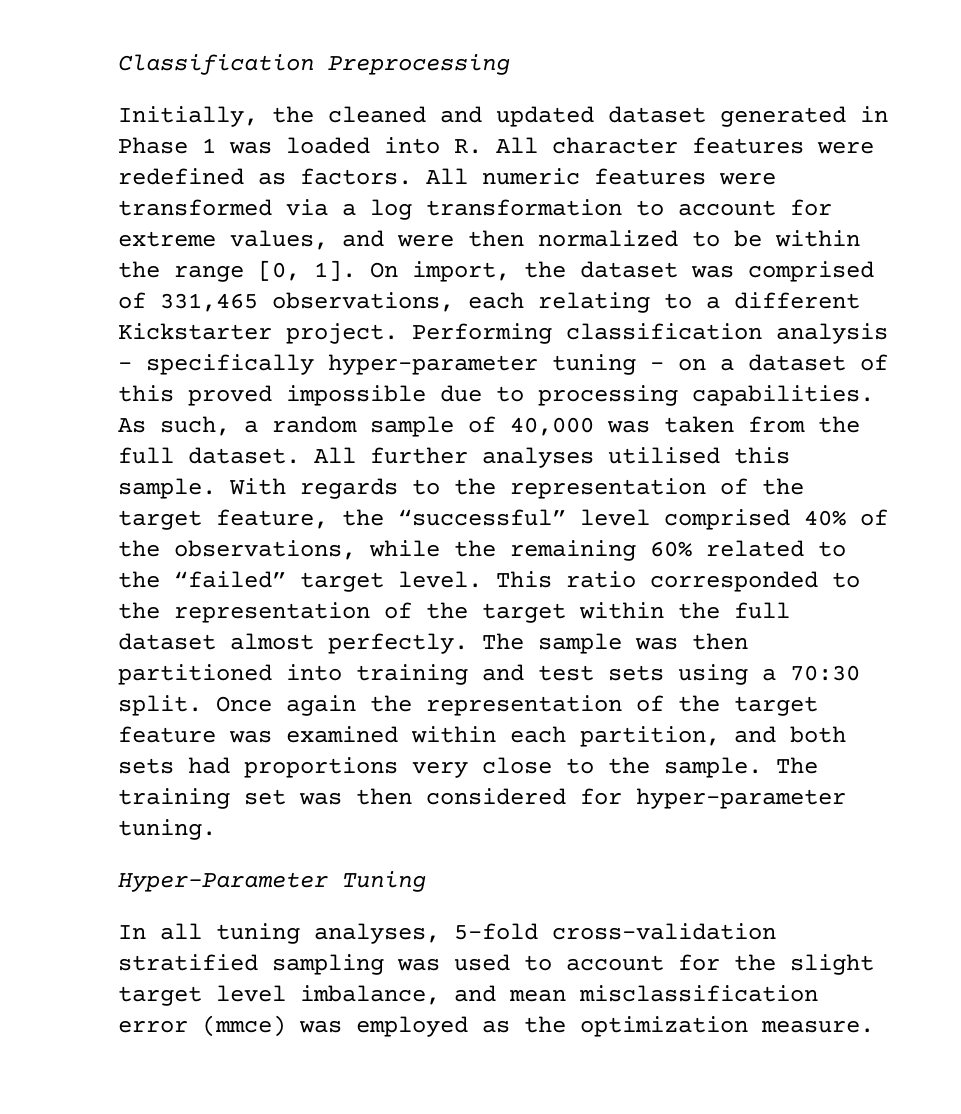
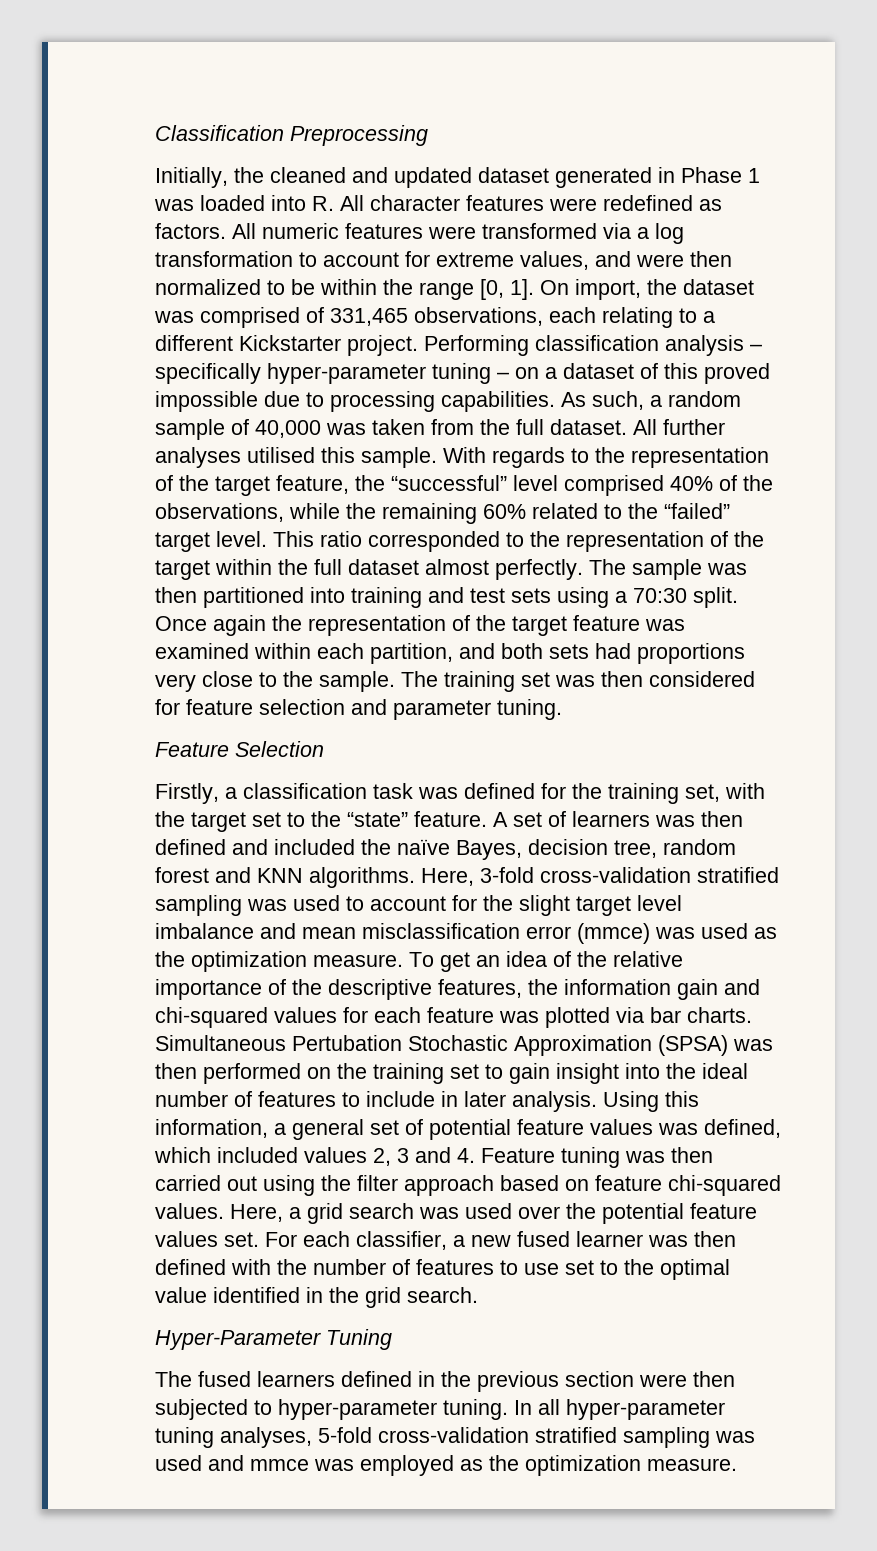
[636,788,846,809] [118,819,216,840] [118,871,426,892] [118,923,538,944] hyper-parameter tuning. // Hyper-Parameter Tuning // In all tuning analyses, 5-fold -> [186,699,562,720] [155,741,324,757] [155,783,765,804] [155,811,743,832] [155,839,736,860] [155,867,534,888] feature selection and parameter tuning. // Feature Selection // Firstly, a classification task was defined for the training set, with the target set to the “state” feature. A set of learners was then defined and included the naïve Bayes, decision tree, random forest and KNN algorithms. Here, 3-fold
[300,985,440,1005] imbalance, -> [155,923,254,939] imbalance
(342, 1026) none -> [701,923,777,939] [155,951,683,972] [155,979,760,1000] [155,1007,752,1028] [155,1035,773,1056] [155,1063,748,1084] [155,1091,699,1112] [155,1119,781,1140] [154,1147,713,1168] [155,1175,781,1196] [155,1203,757,1224] [155,1231,736,1250] [155,1259,730,1280] [155,1287,478,1308] [155,1329,392,1350] [155,1371,735,1392] [155,1399,725,1420] [155,1427,755,1448] [155,1455,354,1471] used as the optimization measure. To get an idea of the relative importance of the descriptive features, the information gain and chi-squared values for each feature was plotted via bar charts. Simultaneous Pertubation Stochastic Approximation (SPSA) was then performed on the training set to gain insight into the ideal number of features to include in later analysis. Using this information, a general set of potential feature values was defined, which included values 2, 3 and 4. Feature tuning was then carried out using the filter approach based on feature chi-squared values. Here, a grid search was used over the potential feature values set. For each classifier, a new fused learner was then defined with the number of features to use set to the optimal value identified in the grid search. // Hyper-Parameter Tuning // The fused learners defined in the previous section were then subjected to hyper-parameter tuning. In all hyper-parameter tuning analyses, 5-fold cross-validation stratified sampling was used and mmce was

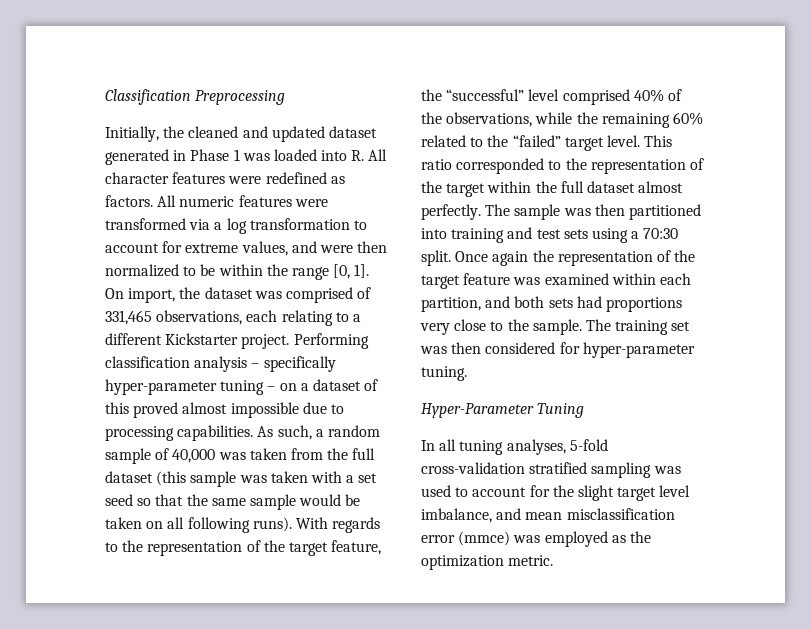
(770, 373) none -> [182,402,228,414] almost
[550,419,725,435] [155,447,437,468] dataset. All further analyses utilised this sample. -> [105,471,378,487] [105,494,361,510] [105,517,292,533] dataset (this sample was taken with a set seed so that the same sample would be taken on all following runs).
[186,699,562,720] [155,741,324,757] [155,783,765,804] [155,811,743,832] [155,839,736,860] [155,867,534,888] feature selection and parameter tuning. // Feature Selection // Firstly, a classification task was defined for the training set, with the target set to the “state” feature. A set of learners was then defined and included the naïve Bayes, decision tree, random forest and KNN algorithms. Here, 3-fold -> [582,342,695,358] [421,366,467,381] [421,403,585,418] [421,439,608,455] hyper-parameter tuning. // Hyper-Parameter Tuning // In all tuning analyses, 5-fold
[155,923,254,939] imbalance -> [421,508,492,523] imbalance,
[701,923,777,939] [155,951,683,972] [155,979,760,1000] [155,1007,752,1028] [155,1035,773,1056] [155,1063,748,1084] [155,1091,699,1112] [155,1119,781,1140] [154,1147,713,1168] [155,1175,781,1196] [155,1203,757,1224] [155,1231,736,1250] [155,1259,730,1280] [155,1287,478,1308] [155,1329,392,1350] [155,1371,735,1392] [155,1399,725,1420] [155,1427,755,1448] [155,1455,354,1471] used as the optimization measure. To get an idea of the relative importance of the descriptive features, the information gain and chi-squared values for each feature was plotted via bar charts. Simultaneous Pertubation Stochastic Approximation (SPSA) was then performed on the training set to gain insight into the ideal number of features to include in later analysis. Using this information, a general set of potential feature values was defined, which included values 2, 3 and 4. Feature tuning was then carried out using the filter approach based on feature chi-squared values. Here, a grid search was used over the potential feature values set. For each classifier, a new fused learner was then defined with the number of features to use set to the optimal value identified in the grid search. // Hyper-Parameter Tuning // The fused learners defined in the previous section were then subjected to hyper-parameter tuning. In all hyper-parameter tuning analyses, 5-fold cross-validation stratified sampling was used and mmce was -> (541, 539) none
[647,1458,737,1471] measure. -> [508,555,554,566] metric.

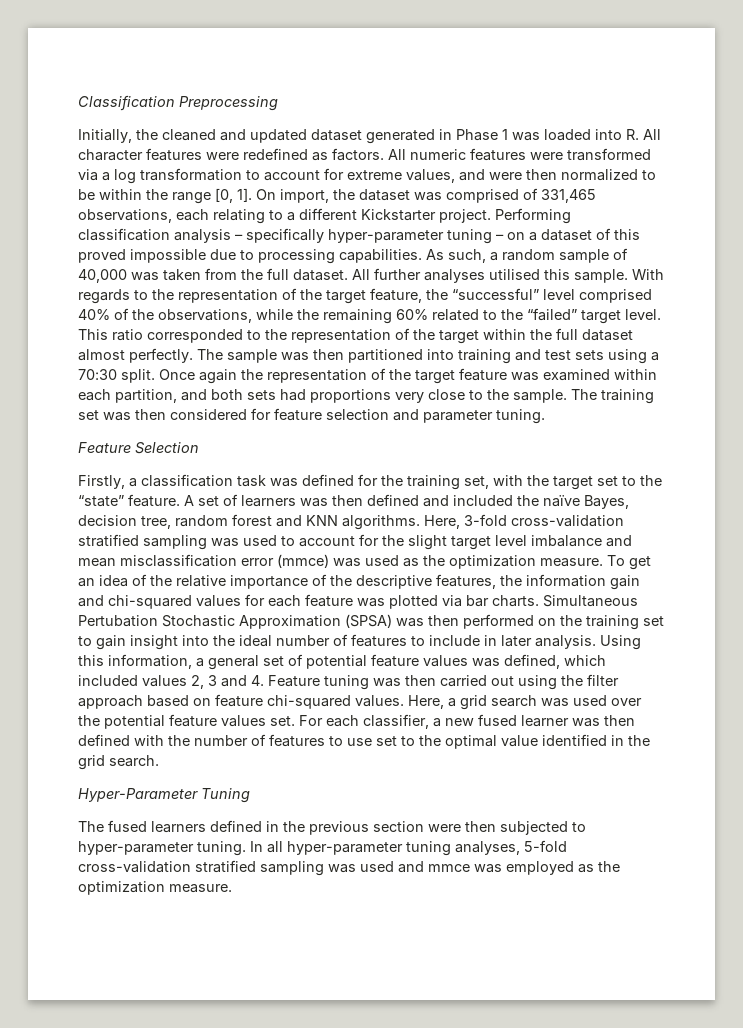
[182,402,228,414] almost -> (126, 256) none
[105,471,378,487] [105,494,361,510] [105,517,292,533] dataset (this sample was taken with a set seed so that the same sample would be taken on all following runs). -> [293,268,628,283] dataset. All further analyses utilised this sample.
[582,342,695,358] [421,366,467,381] [421,403,585,418] [421,439,608,455] hyper-parameter tuning. // Hyper-Parameter Tuning // In all tuning analyses, 5-fold -> [274,408,545,424] [78,442,199,454] [78,474,662,490] [78,494,629,509] [78,514,507,530] feature selection and parameter tuning. // Feature Selection // Firstly, a classification task was defined for the training set, with the target set to the “state” feature. A set of learners was then defined and included the naïve Bayes, decision tree, random forest and KNN algorithms. Here, 3-fold
[421,508,492,523] imbalance, -> [531,535,602,547] imbalance
(541, 539) none -> [365,555,651,570] [78,574,640,590] [78,594,638,609] [78,614,664,630] [78,634,641,650] [78,654,606,670] [78,674,619,690] [78,694,642,710] [78,714,635,729] [78,734,650,749] [78,755,159,770] [78,788,250,803] [78,820,586,835] [78,840,567,856] [78,860,502,876] used as the optimization measure. To get an idea of the relative importance of the descriptive features, the information gain and chi-squared values for each feature was plotted via bar charts. Simultaneous Pertubation Stochastic Approximation (SPSA) was then performed on the training set to gain insight into the ideal number of features to include in later analysis. Using this information, a general set of potential feature values was defined, which included values 2, 3 and 4. Feature tuning was then carried out using the filter approach based on feature chi-squared values. Here, a grid search was used over the potential feature values set. For each classifier, a new fused learner was then defined with the number of features to use set to the optimal value identified in the grid search. // Hyper-Parameter Tuning // The fused learners defined in the previous section were then subjected to hyper-parameter tuning. In all hyper-parameter tuning analyses, 5-fold cross-validation stratified sampling was used and mmce was
[508,555,554,566] metric. -> [169,884,232,893] measure.

